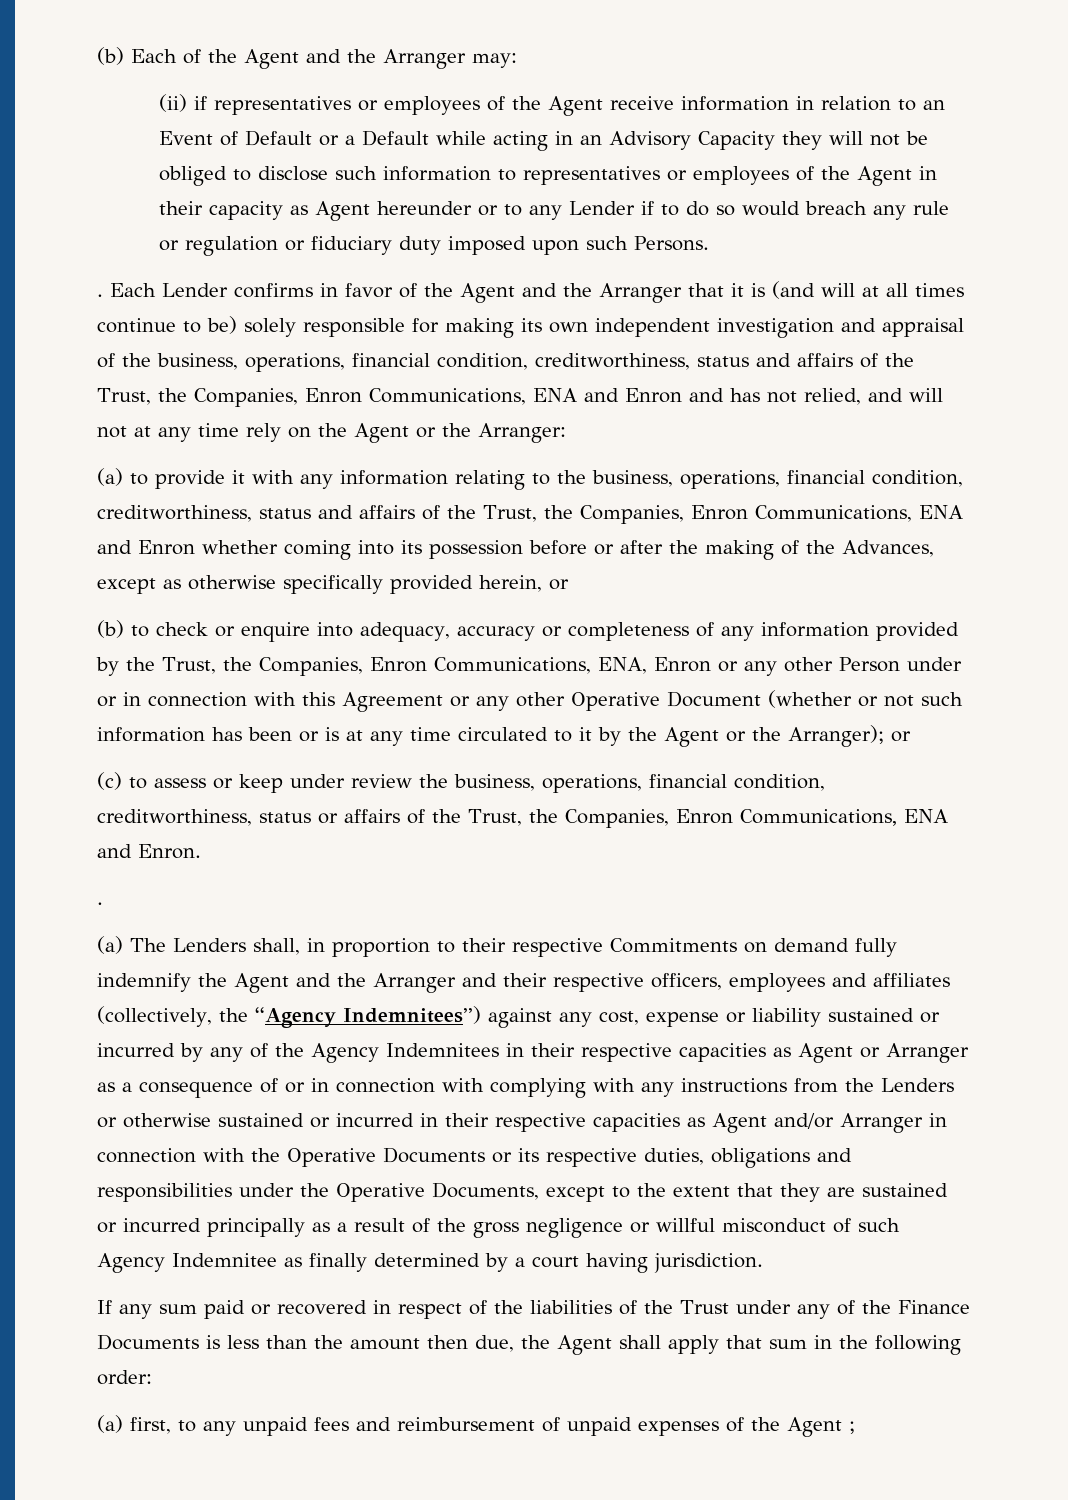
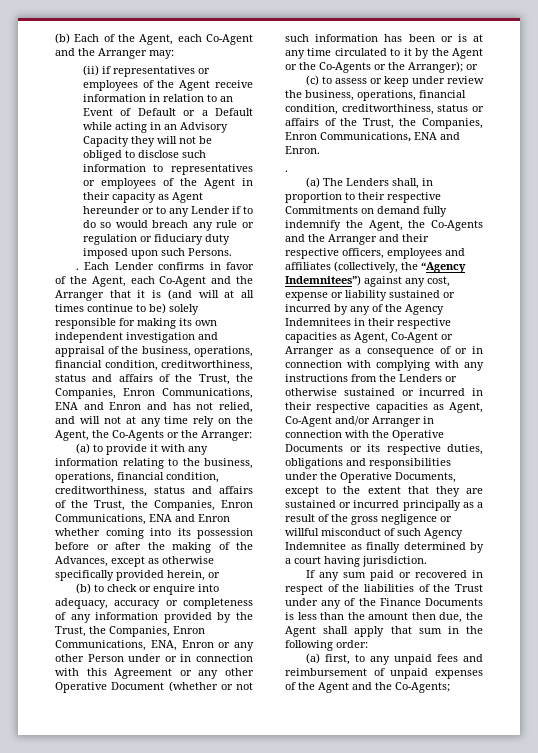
[244,49,299,69] Agent -> [139,34,253,45] Agent, each Co-Agent
[460,283,515,303] Agent -> [91,276,207,287] Agent, each Co-Agent
[354,423,409,443] Agent -> [55,430,164,441] Agent, the Co-Agents
(781, 734) none -> [319,62,405,73] Co-Agents or the
[234,973,289,993] Agent -> [368,220,483,231] Agent, the Co-Agents
[798,1043,853,1063] Agent -> [354,332,438,343] Agent, Co-Agent
[712,1113,767,1133] Agent -> [449,402,483,413] [285,416,332,427] Agent, Co-Agent
[849,1421,855,1434] ; -> [352,682,450,693] and the Co-Agents;

